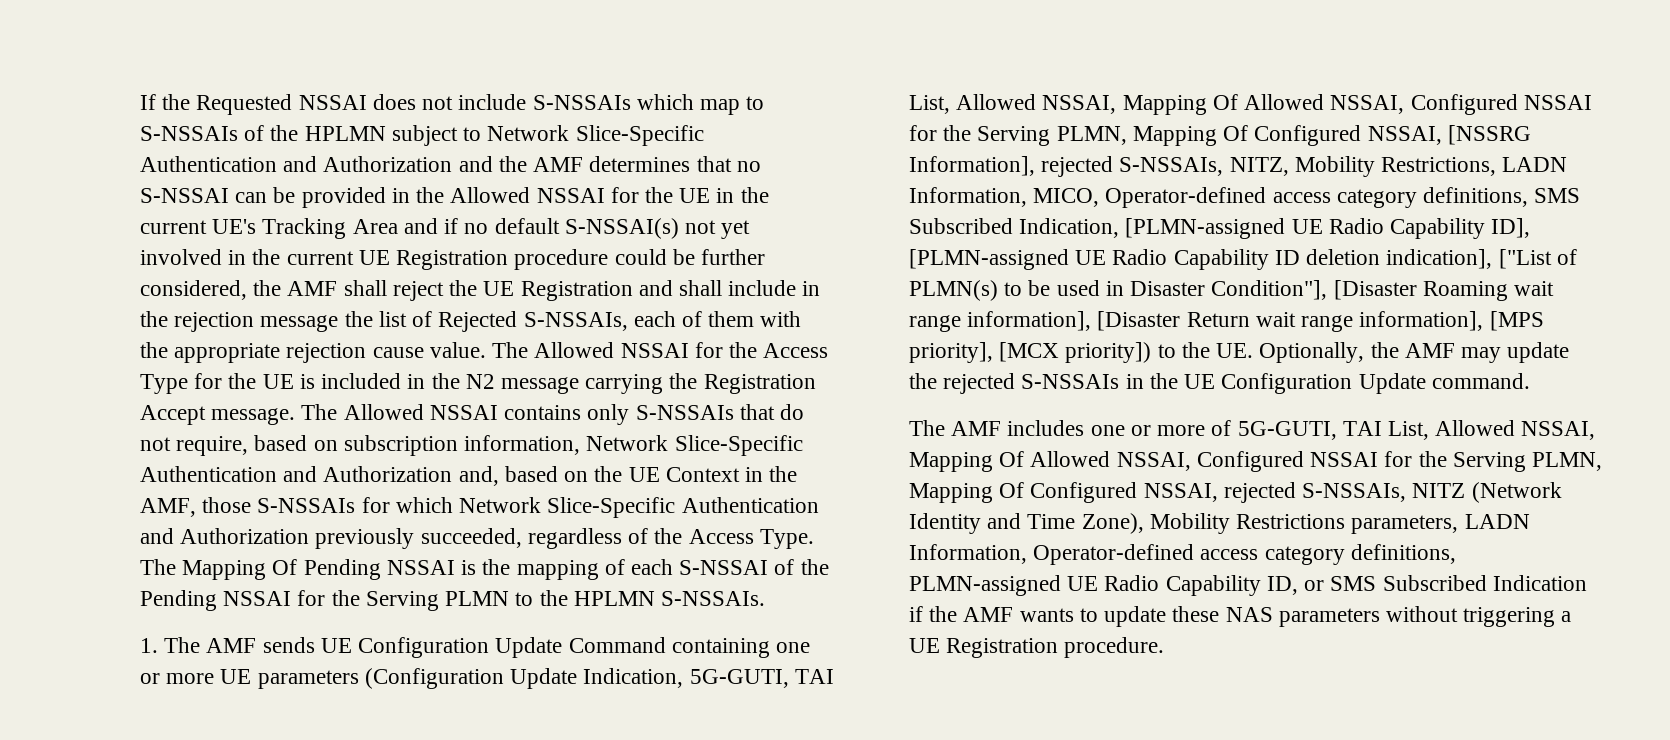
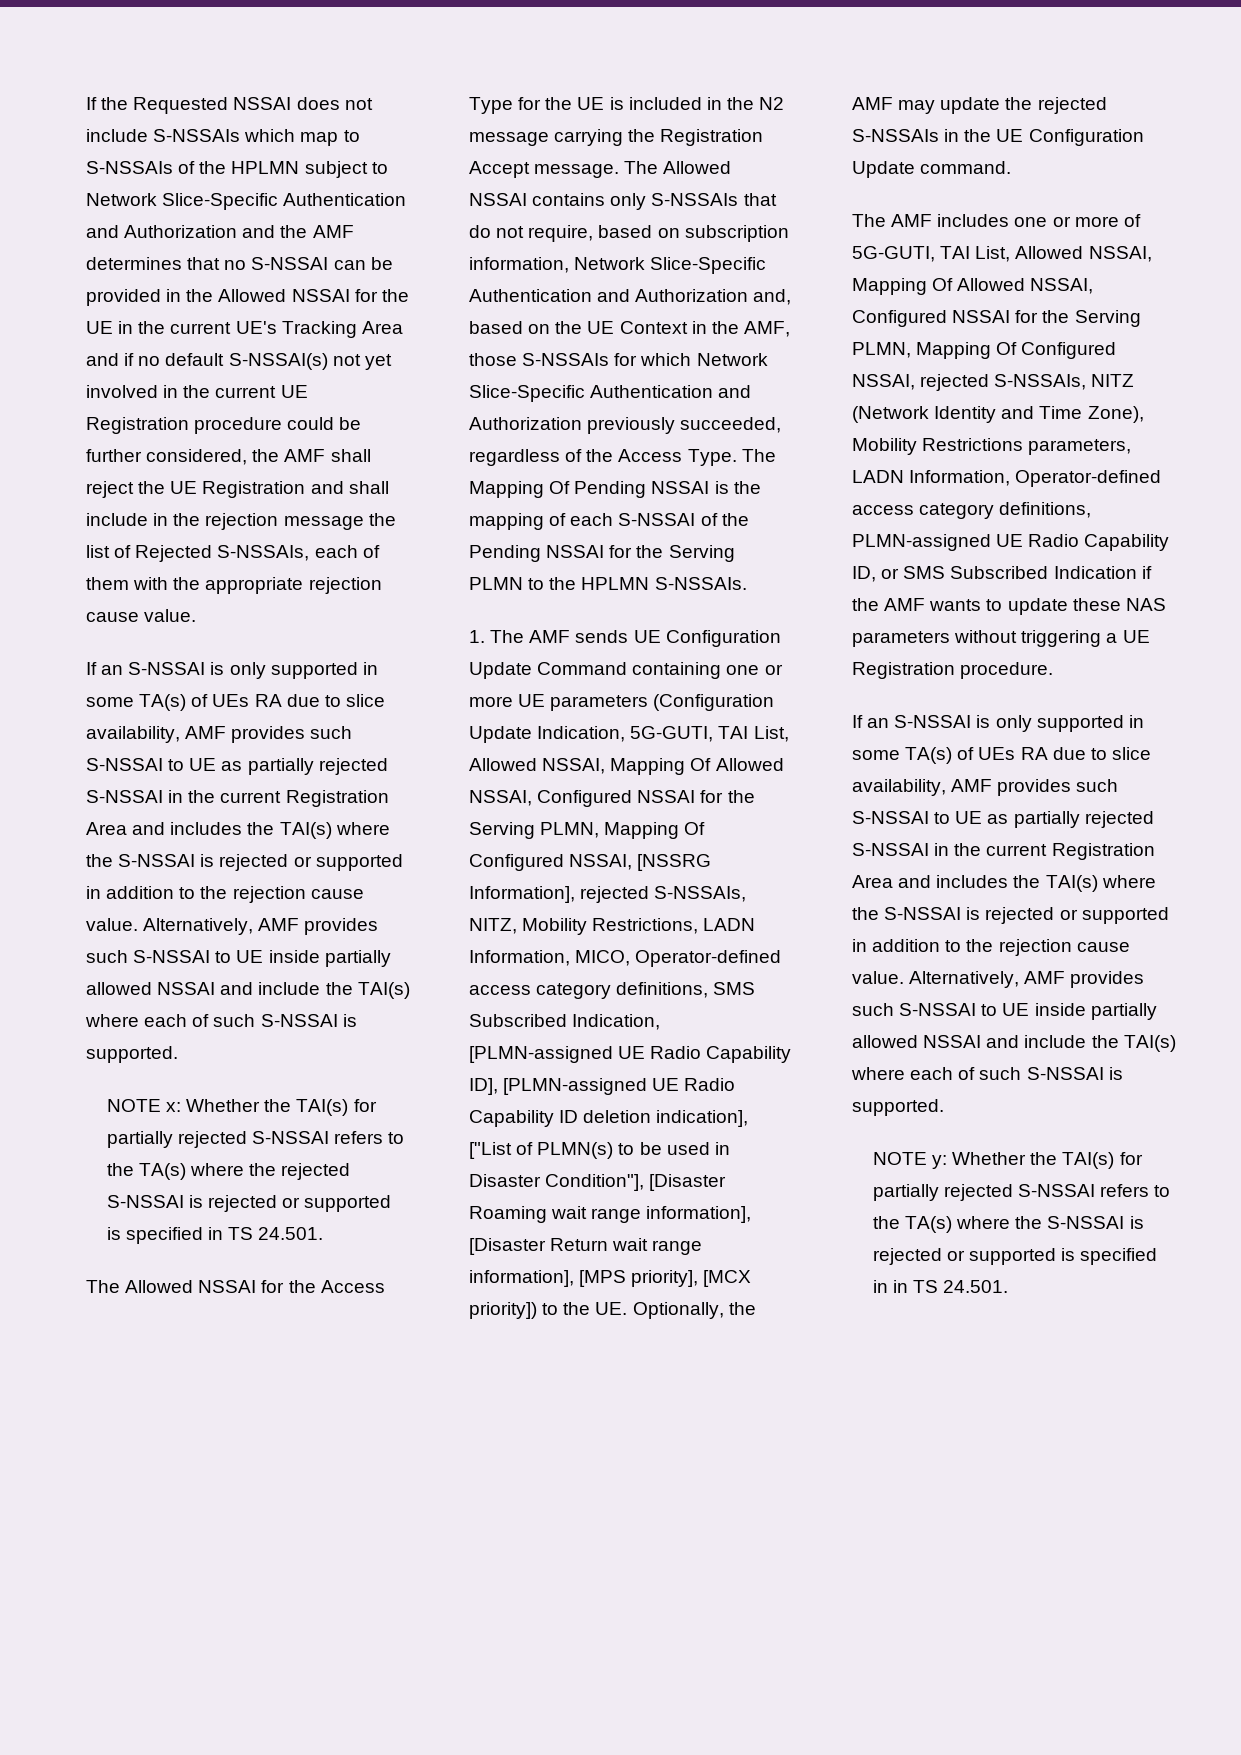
(486, 350) none -> [85,662,378,679] [85,694,385,711] [85,726,353,743] [85,758,388,775] [85,790,389,807] [85,822,390,839] [85,854,403,871] [85,886,364,903] [85,918,379,935] [85,950,391,967] [85,982,410,999] [84,1014,357,1027] [85,1046,178,1063] [106,1099,377,1116] [106,1131,405,1148] [106,1163,351,1180] [106,1195,392,1212] [106,1227,324,1244] // If an S-NSSAI is only supported in some TA(s) of UEs RA due to slice availability, AMF provides such S-NSSAI to UE as partially rejected S-NSSAI in the current Registration Area and includes the TAI(s) where the S-NSSAI is rejected or supported in addition to the rejection cause value. Alternatively, AMF provides such S-NSSAI to UE inside partially allowed NSSAI and include the TAI(s) where each of such S-NSSAI is supported. // NOTE x: Whether the TAI(s) for partially rejected S-NSSAI refers to the TA(s) where the rejected S-NSSAI is rejected or supported is specified in TS 24.501. //
(1165, 647) none -> [851,715,1144,732] [851,747,1151,764] [851,779,1119,796] [851,811,1154,828] [851,843,1155,860] [851,875,1156,892] [851,907,1169,924] [851,939,1130,956] [851,971,1145,988] [851,1003,1157,1020] [851,1035,1176,1052] [850,1067,1123,1080] [851,1099,944,1116] [872,1152,1143,1169] [872,1184,1171,1201] [872,1216,1144,1233] [872,1248,1158,1265] [872,1280,1009,1293] // If an S-NSSAI is only supported in some TA(s) of UEs RA due to slice availability, AMF provides such S-NSSAI to UE as partially rejected S-NSSAI in the current Registration Area and includes the TAI(s) where the S-NSSAI is rejected or supported in addition to the rejection cause value. Alternatively, AMF provides such S-NSSAI to UE inside partially allowed NSSAI and include the TAI(s) where each of such S-NSSAI is supported. // NOTE y: Whether the TAI(s) for partially rejected S-NSSAI refers to the TA(s) where the S-NSSAI is rejected or supported is specified in in TS 24.501.

